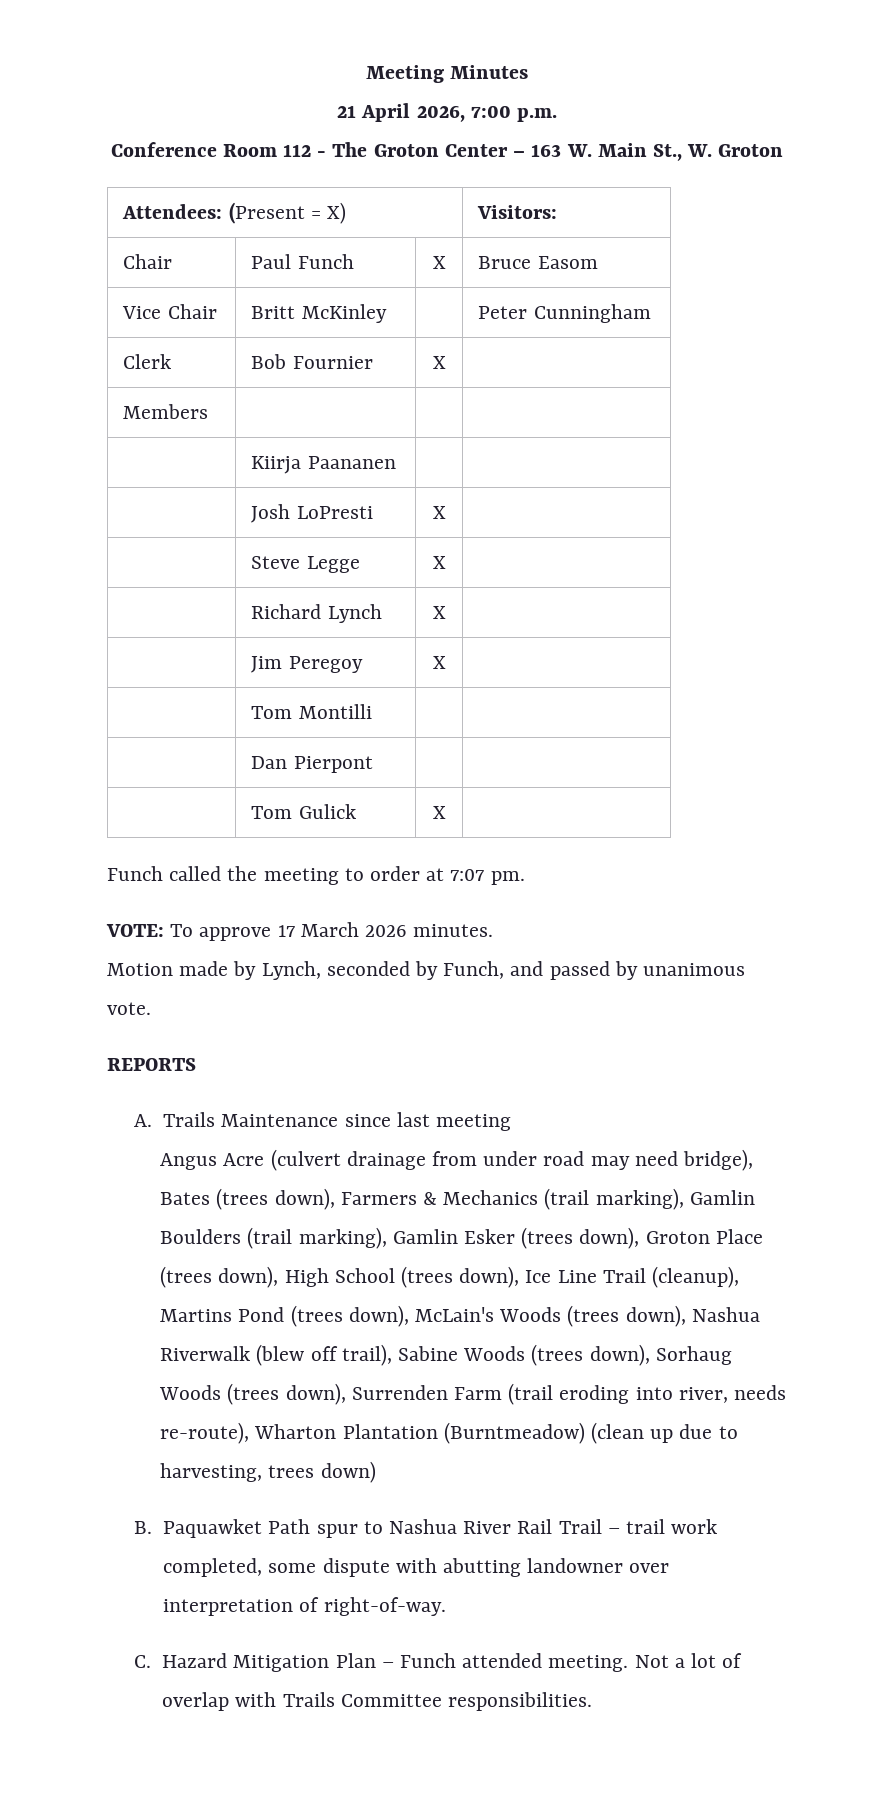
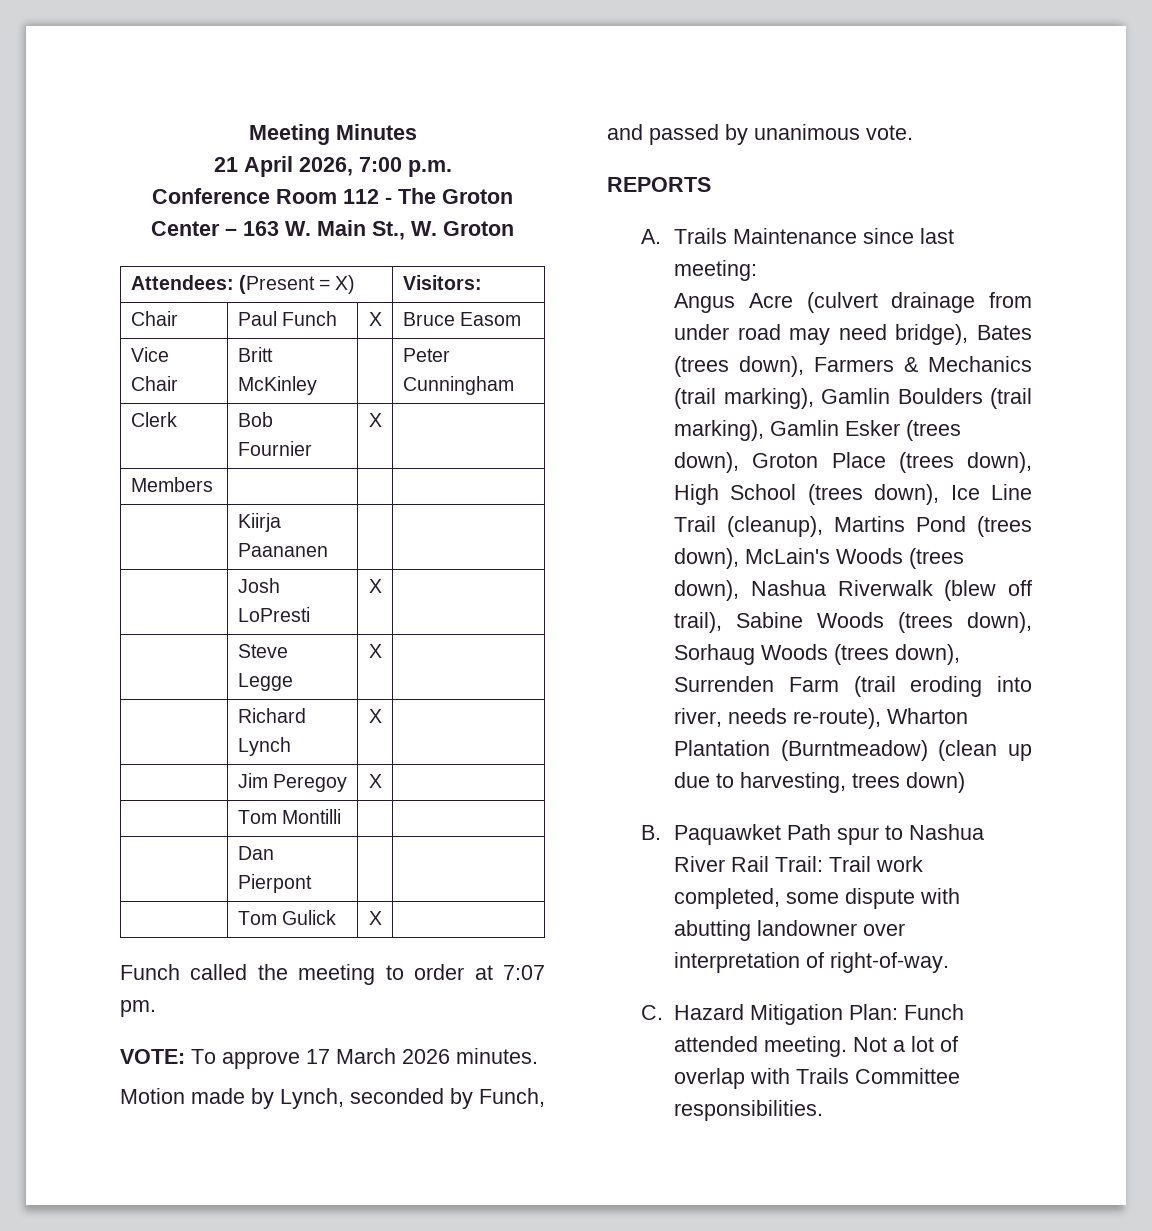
[435,1114,511,1131] meeting -> [674,260,758,281] meeting:
[558,1519,665,1534] Trail – trail -> [775,856,872,872] Trail: Trail
[335,1653,394,1668] Plan – -> [849,1004,899,1020] Plan:

